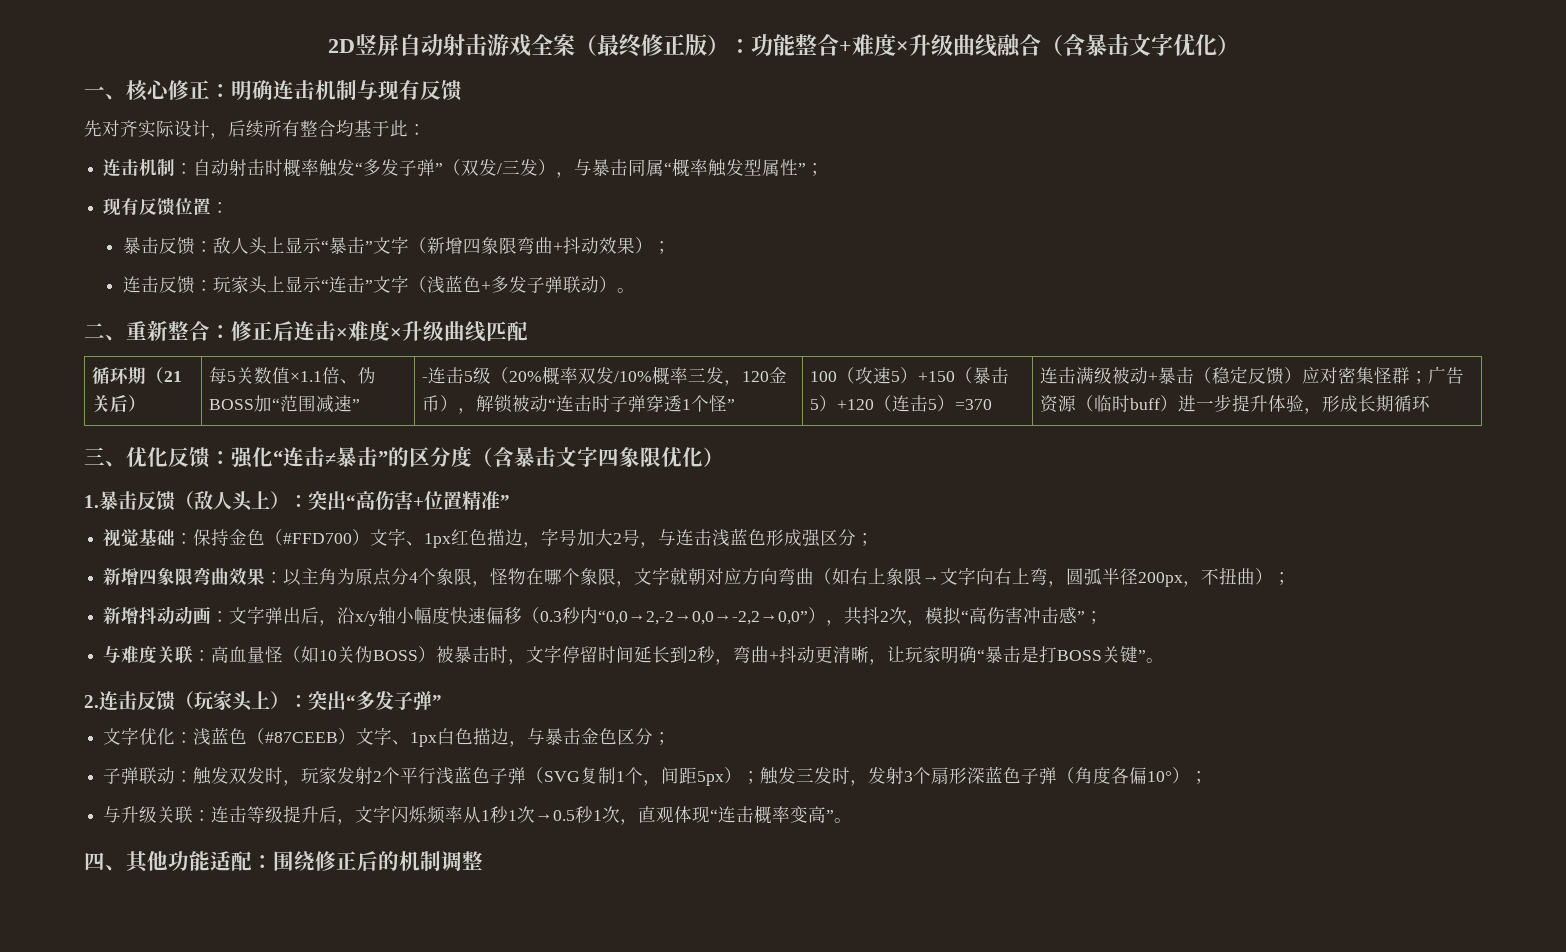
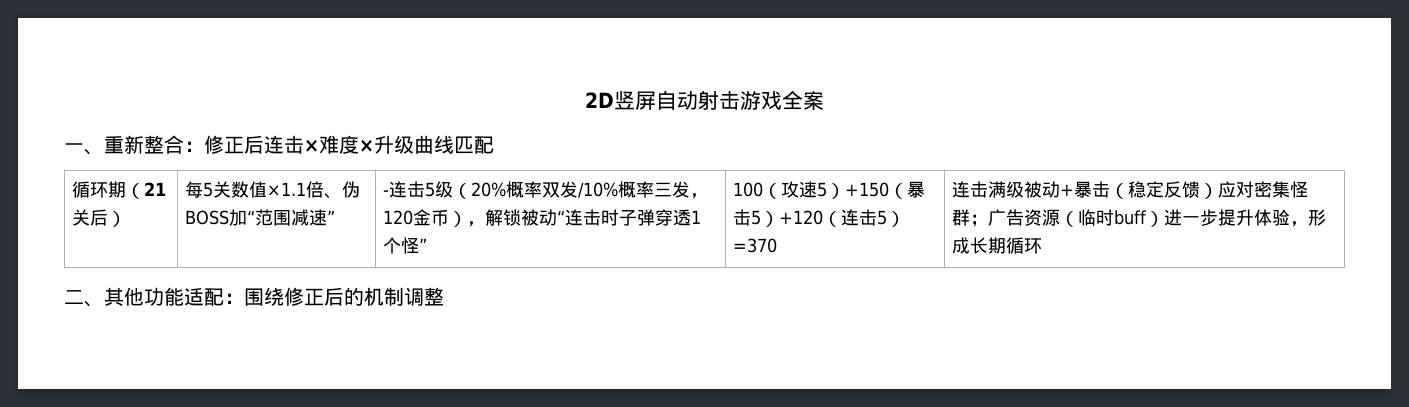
[574,33,1239,58] [84,80,462,101] [84,120,426,139] [103,158,825,178] [103,197,230,216] [123,236,672,255] [123,275,636,294] [84,323,105,339] （最终修正版）：功能整合+难度×升级曲线融合（含暴击文字优化） // 一、核心修正：明确连击机制与现有反馈 // 先对齐实际设计，后续所有整合均基于此： // 连击机制：自动射击时概率触发“多发子弹”（双发/三发），与暴击同属“概率触发型属性”； // 现有反馈位置： // 暴击反馈：敌人头上显示“暴击”文字（新增四象限弯曲+抖动效果）； // 连击反馈：玩家头上显示“连击”文字（浅蓝色+多发子弹联动）。 // 二 -> [64,143,84,152] // 一
[84,446,724,469] [84,491,510,511] [103,528,875,548] [103,567,1292,587] [103,606,1104,626] [103,645,1165,665] [84,690,442,711] [103,727,672,747] [103,766,1209,786] [103,805,853,825] [84,852,105,871] 三、优化反馈：强化“连击≠暴击”的区分度（含暴击文字四象限优化） // 1.暴击反馈（敌人头上）：突出“高伤害+位置精准” // 视觉基础：保持金色（#FFD700）文字、1px红色描边，字号加大2号，与连击浅蓝色形成强区分； // 新增四象限弯曲效果：以主角为原点分4个象限，怪物在哪个象限，文字就朝对应方向弯曲（如右上象限→文字向右上弯，圆弧半径200px，不扭曲）； // 新增抖动动画：文字弹出后，沿x/y轴小幅度快速偏移（0.3秒内“0,0→2,-2→0,0→-2,2→0,0”），共抖2次，模拟“高伤害冲击感”； // 与难度关联：高血量怪（如10关伪BOSS）被暴击时，文字停留时间延长到2秒，弯曲+抖动更清晰，让玩家明确“暴击是打BOSS关键”。 // 2.连击反馈（玩家头上）：突出“多发子弹” // 文字优化：浅蓝色（#87CEEB）文字、1px白色描边，与暴击金色区分； // 子弹联动：触发双发时，玩家发射2个平行浅蓝色子弹（SVG复制1个，间距5px）；触发三发时，发射3个扇形深蓝色子弹（角度各偏10°）； // 与升级关联：连击等级提升后，文字闪烁频率从1秒1次→0.5秒1次，直观体现“连击概率变高”。 // 四 -> [64,290,84,304] 二

